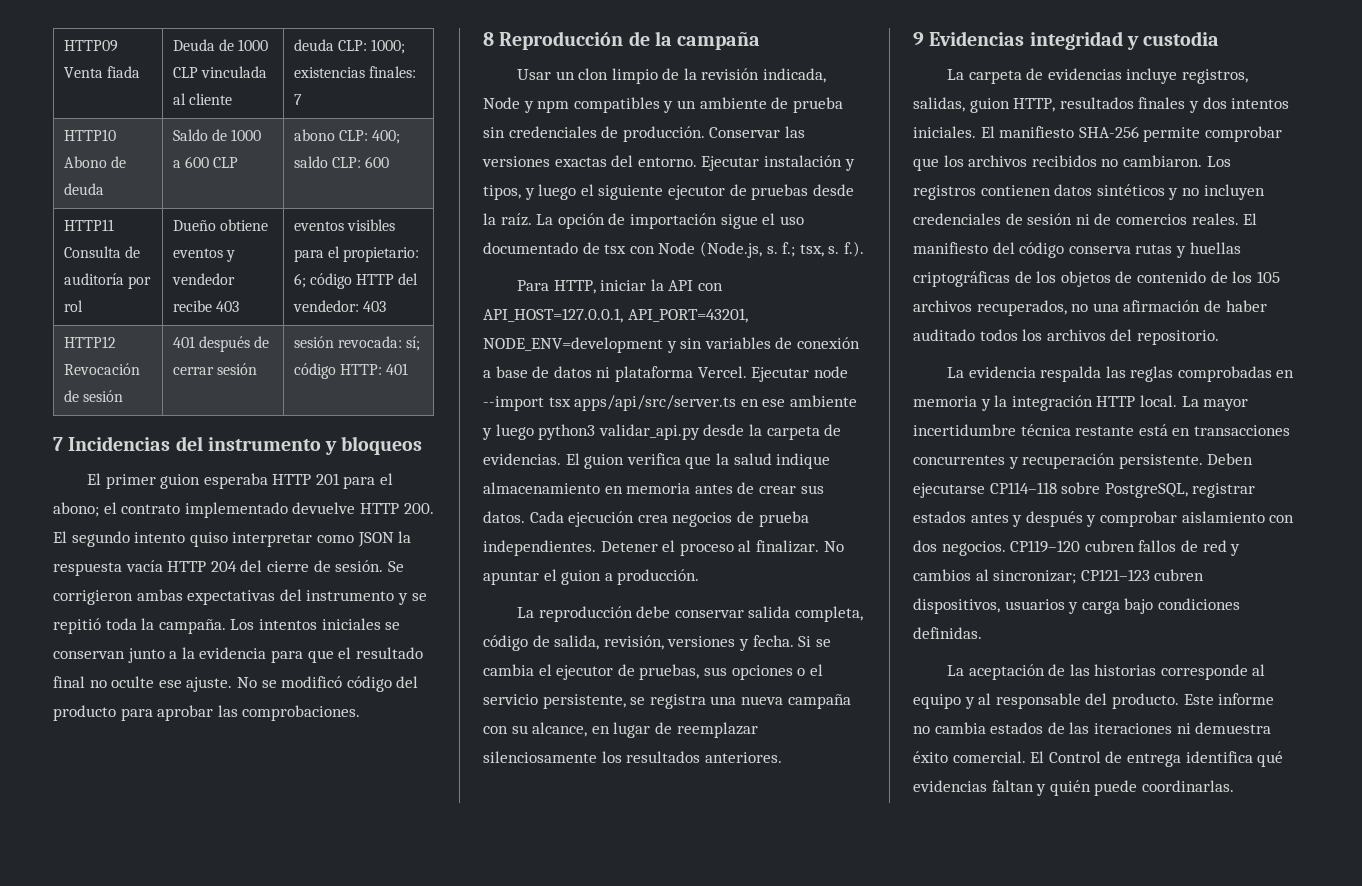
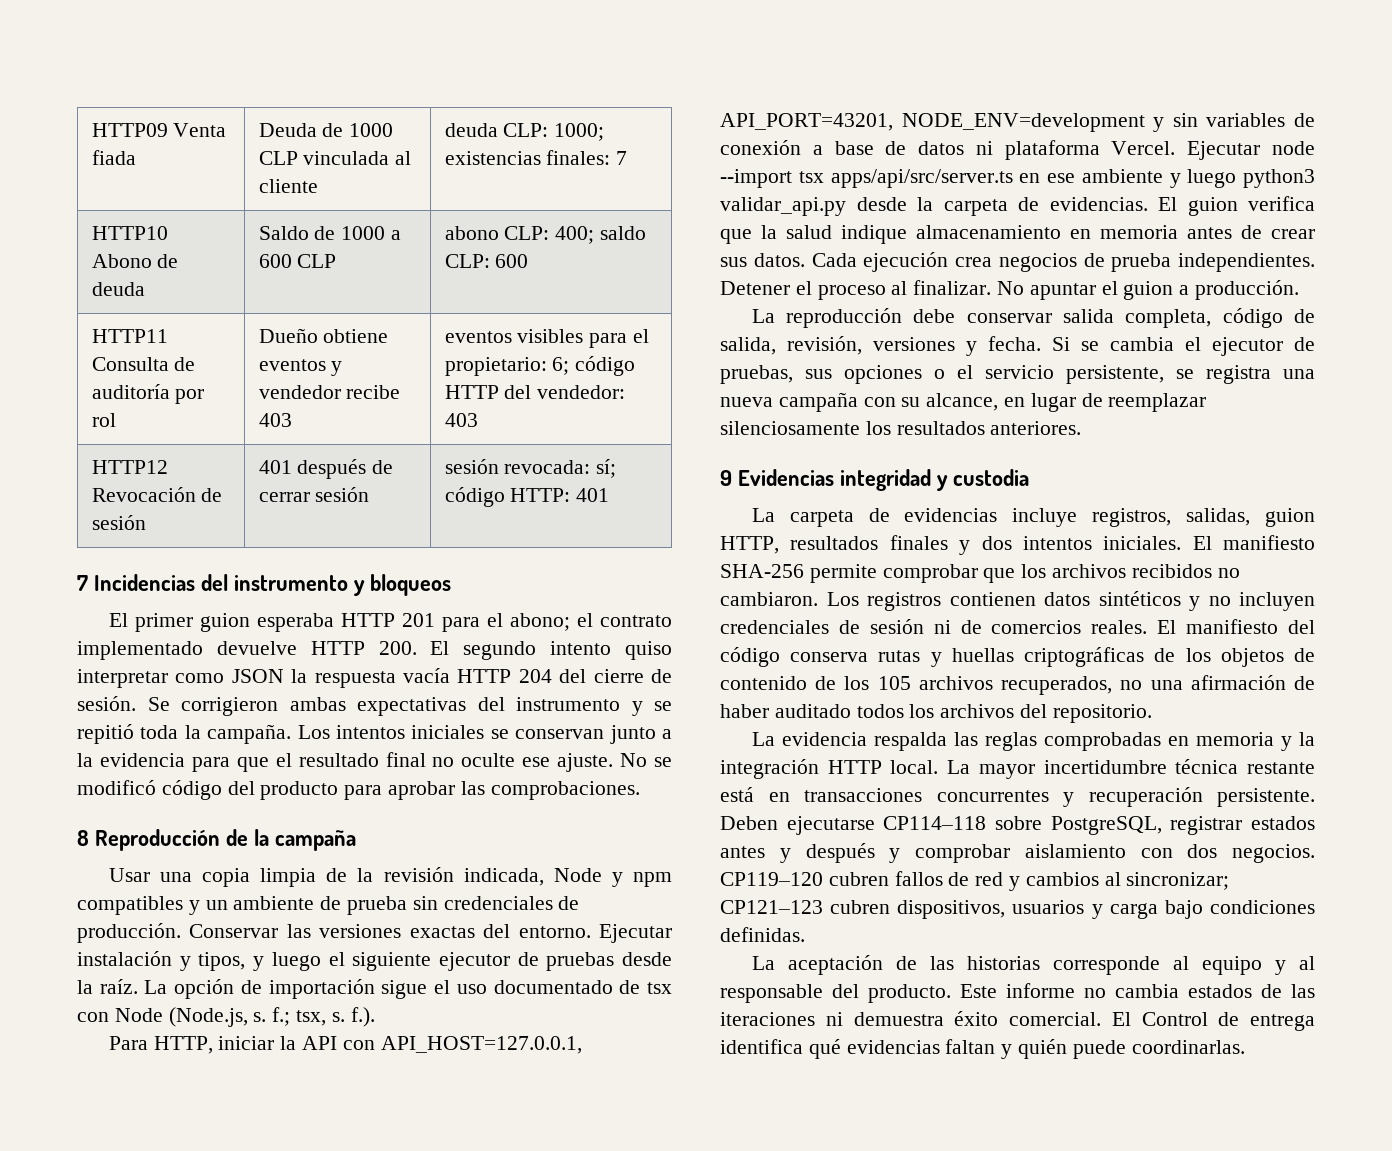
[555,68,658,84] un clon limpio -> [159,868,317,887] una copia limpia

